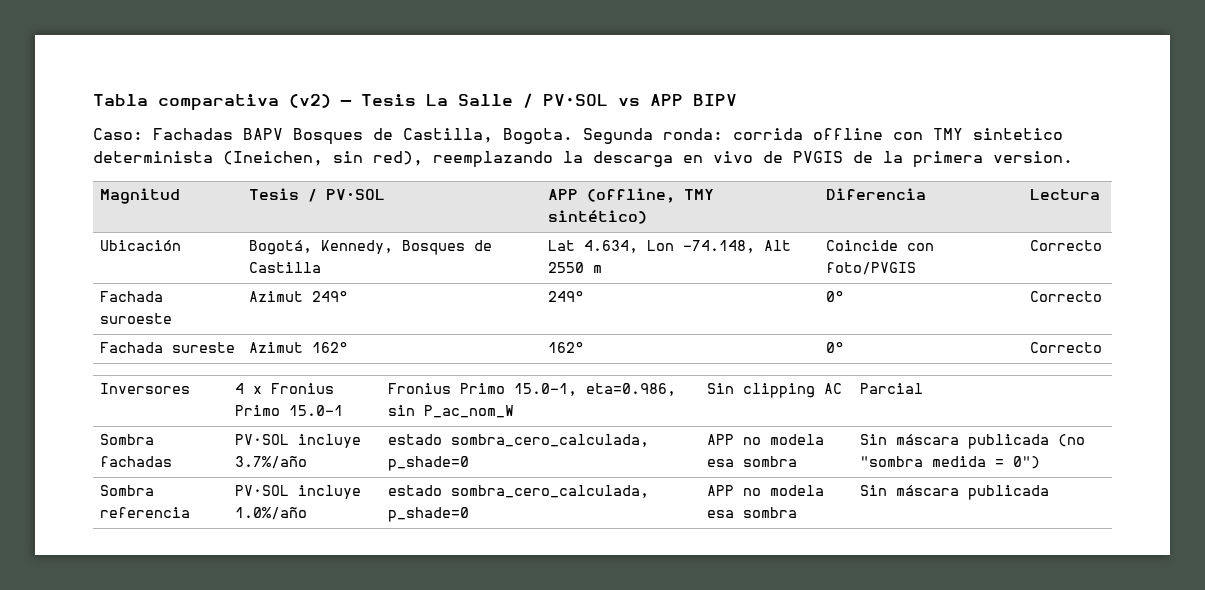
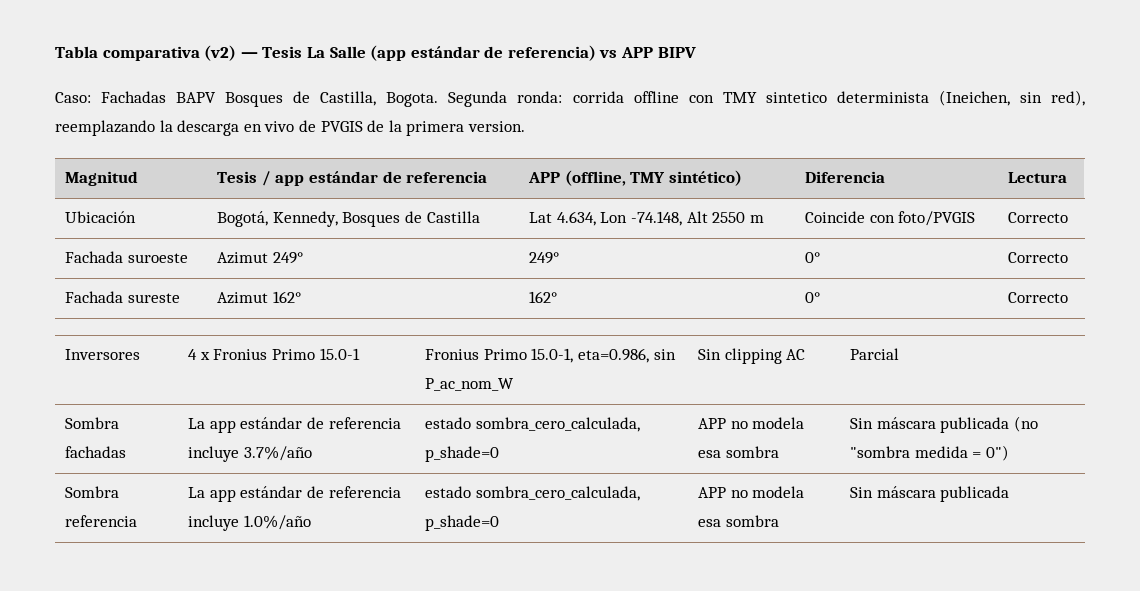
[523,93,608,108] / PV·SOL -> [370,45,596,61] (app estándar de referencia)
[326,189,386,200] PV·SOL -> [275,171,488,186] app estándar de referencia
[235,434,290,445] PV·SOL -> [188,417,401,433] La app estándar de referencia
[235,485,290,496] PV·SOL -> [188,486,401,502] La app estándar de referencia

